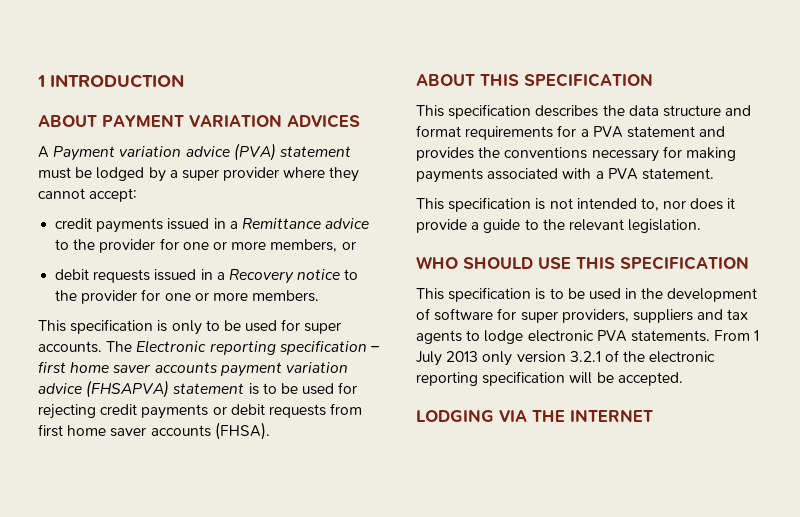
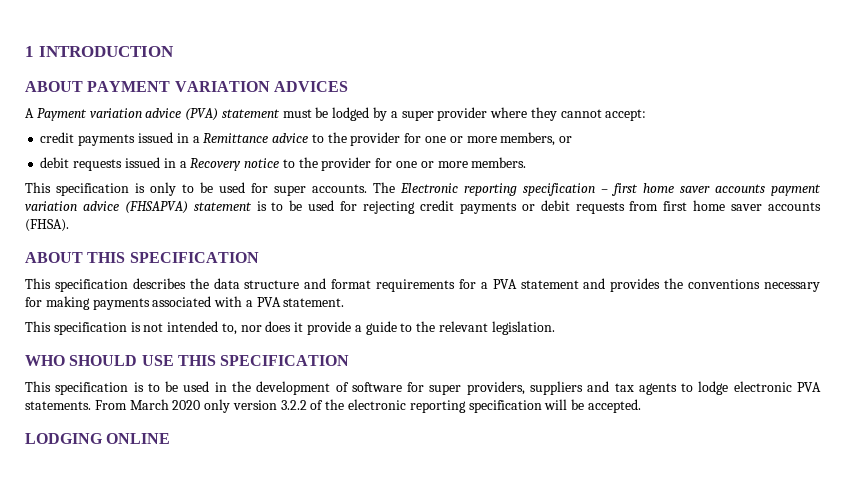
[754,330,760,341] [416,351,479,366] 1 July 2013 -> [129,399,201,410] March 2020
[569,351,601,362] 3.2.1 -> [280,400,307,410] 3.2.2
[499,409,653,422] VIA THE INTERNET -> [106,433,171,444] ONLINE

